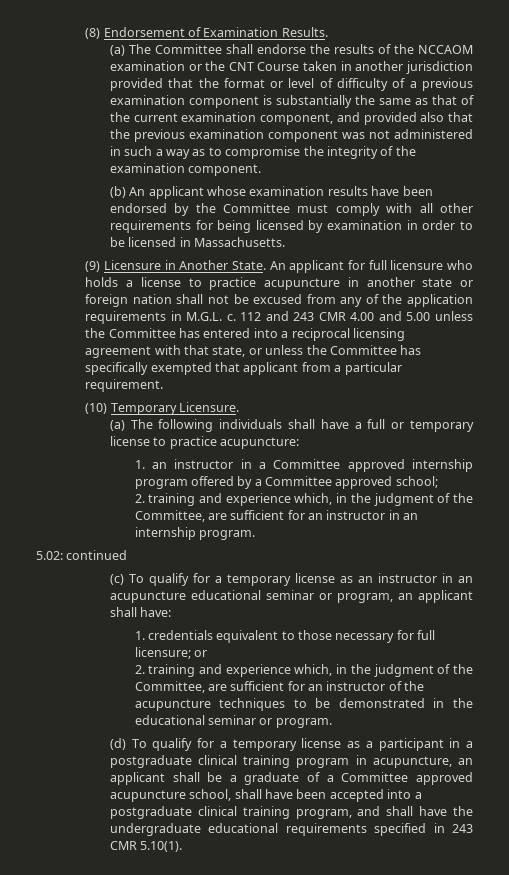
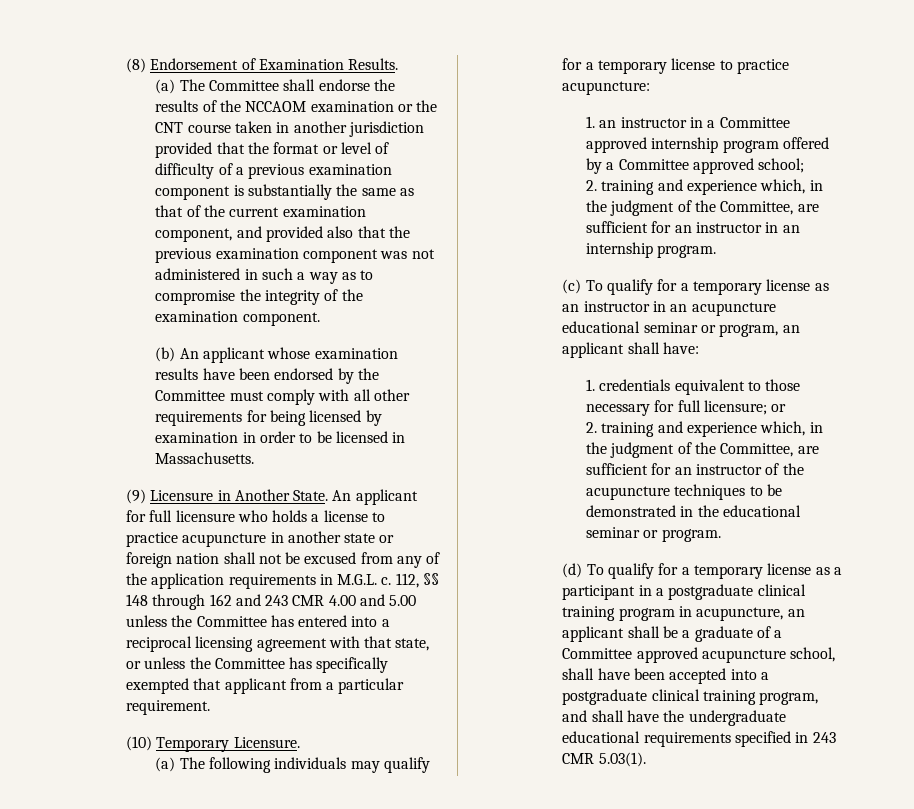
[257,62,300,71] Course -> [187,124,231,133] course
[240,312,262,321] 112 -> [395,573,440,588] [125,594,232,610] 112, §§ 148 through 162
[288,419,405,429] shall have a full or -> [350,757,430,773] [562,58,594,70] may qualify for a
[36,550,128,560] // 5.02: continued -> (717, 251) none
[140,841,183,852] 5.10(1). -> [598,752,646,767] 5.03(1).

